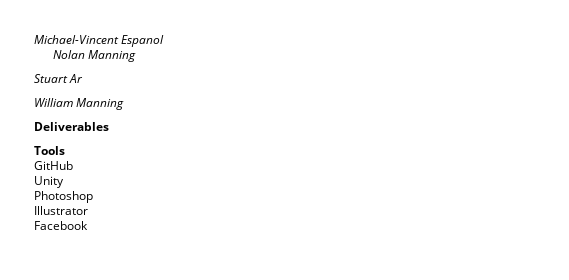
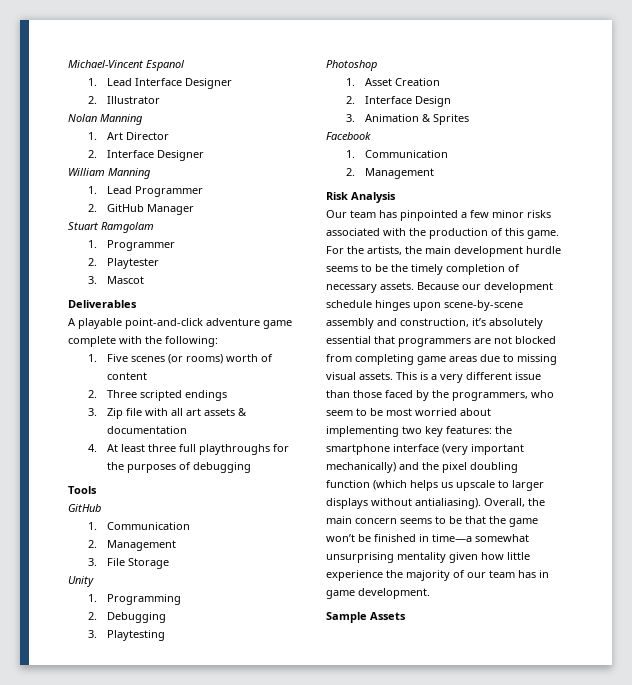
[53,50,137,62] [34,74,84,83] [34,98,125,110] [34,122,109,131] [34,146,65,155] [34,161,73,170] [34,176,64,188] [34,191,93,203] [34,206,88,215] [34,221,88,230] Nolan Manning // Stuart Ar // William Manning // Deliverables // Tools // GitHub // Unity // Photoshop // Illustrator // Facebook -> [87,78,233,89] [87,96,161,104] [68,114,143,125] [87,132,170,140] [87,150,205,161] [68,168,151,179] [87,186,204,197] [87,204,195,215] [68,222,154,233] [87,240,176,251] [87,258,160,269] [87,276,145,284] [68,300,137,308] [68,318,292,329] [68,336,218,347] [87,354,274,364] [107,372,148,380] [87,390,228,401] [87,408,248,419] [107,426,188,434] [87,444,290,455] [107,462,252,473] [68,486,97,494] [68,504,101,512] [87,522,191,530] [87,540,177,551] [87,558,170,569] [68,576,94,587] [87,594,182,605] [87,612,167,623] [87,630,166,641] [326,60,377,71] [345,78,441,86] [345,96,452,107] [345,114,470,125] [326,132,371,140] [345,150,449,158] [345,168,435,179] [326,192,396,203] [326,210,551,221] [326,228,559,239] [326,246,561,257] [326,264,520,275] [326,282,553,293] [326,300,523,311] [326,318,543,329] [326,336,556,347] [326,354,557,365] [326,372,541,383] [326,390,554,401] [326,408,491,416] [326,426,512,437] [326,444,524,455] [326,462,518,473] [326,480,544,491] [326,498,545,509] [326,516,538,527] [326,534,529,542] [326,552,530,563] [326,570,549,581] [326,588,430,599] [326,612,406,623] 1. Lead Interface Designer // 2. Illustrator // Nolan Manning // 1. Art Director // 2. Interface Designer // William Manning // 1. Lead Programmer // 2. GitHub Manager // Stuart Ramgolam // 1. Programmer // 2. Playtester // 3. Mascot // Deliverables // A playable point-and-click adventure game complete with the following: // 1. Five scenes (or rooms) worth of content // 2. Three scripted endings // 3. Zip file with all art assets & documentation // 4. At least three full playthroughs for the purposes of debugging // Tools // GitHub // 1. Communication // 2. Management // 3. File Storage // Unity // 1. Programming // 2. Debugging // 3. Playtesting // Photoshop // 1. Asset Creation // 2. Interface Design // 3. Animation & Sprites // Facebook // 1. Communication // 2. Management // Risk Analysis // Our team has pinpointed a few minor risks associated with the production of this game. For the artists, the main development hurdle seems to be the timely completion of necessary assets. Because our development schedule hinges upon scene-by-scene assembly and construction, it’s absolutely essential that programmers are not blocked from completing game areas due to missing visual assets. This is a very different issue than those faced by the programmers, who seem to be most worried about implementing two key features: the smartphone interface (very important mechanically) and the pixel doubling function (which helps us upscale to larger displays without antialiasing). Overall, the main concern seems to be that the game won’t be finished in time—a somewhat unsurprising mentality given how little experience the majority of our team has in game development. // Sample Assets

